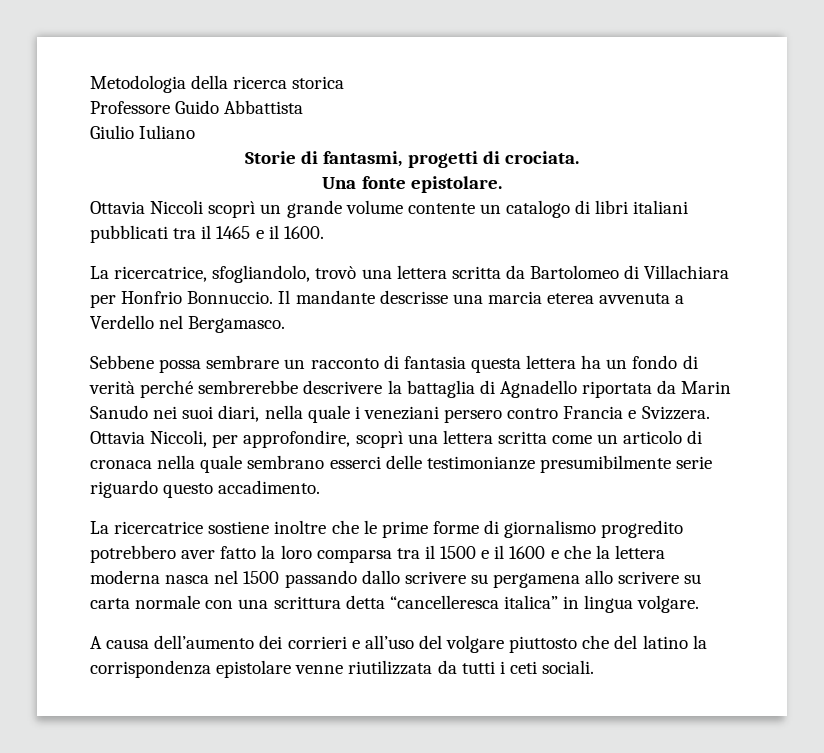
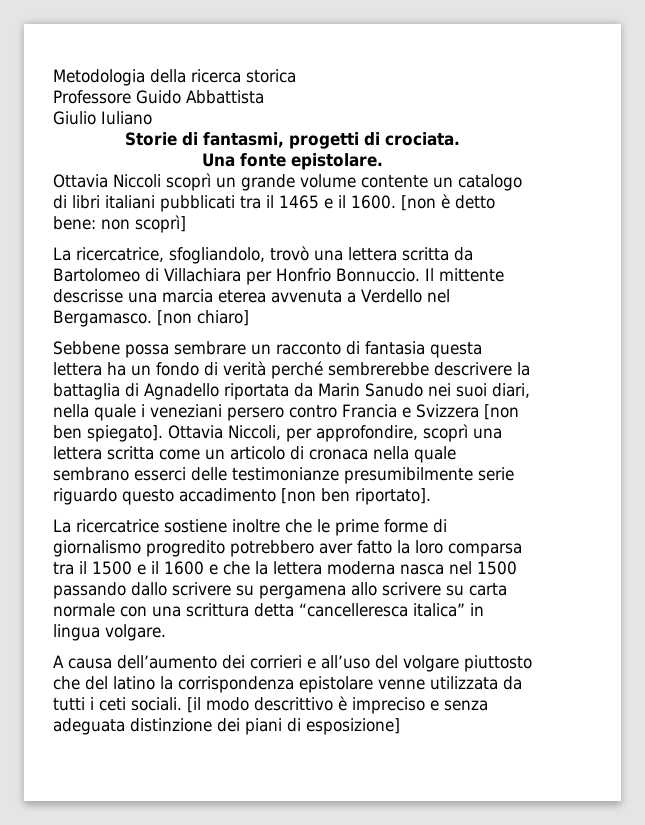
(324, 232) none -> [401,194,495,211] [53,215,186,233] [non è detto bene: non scoprì]
[295,290,375,304] mandante -> [439,268,504,282] mittente
(286, 324) none -> [157,310,249,326] [non chiaro]
[641,406,710,420] Svizzera. -> [415,404,519,420] [53,425,163,442] Svizzera [non ben spiegato].
[218,480,321,494] accadimento. -> [179,488,431,505] accadimento [non ben riportato].
[348,660,433,675] riutilizzata -> [430,676,498,690] utilizzata
(595, 667) none -> [187,696,488,714] [53,718,400,735] [il modo descrittivo è impreciso e senza adeguata distinzione dei piani di esposizione]

